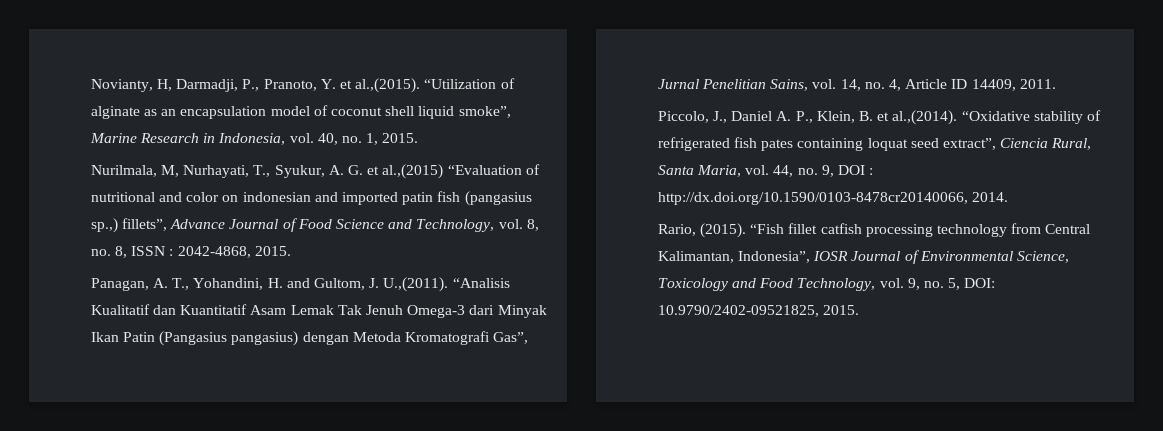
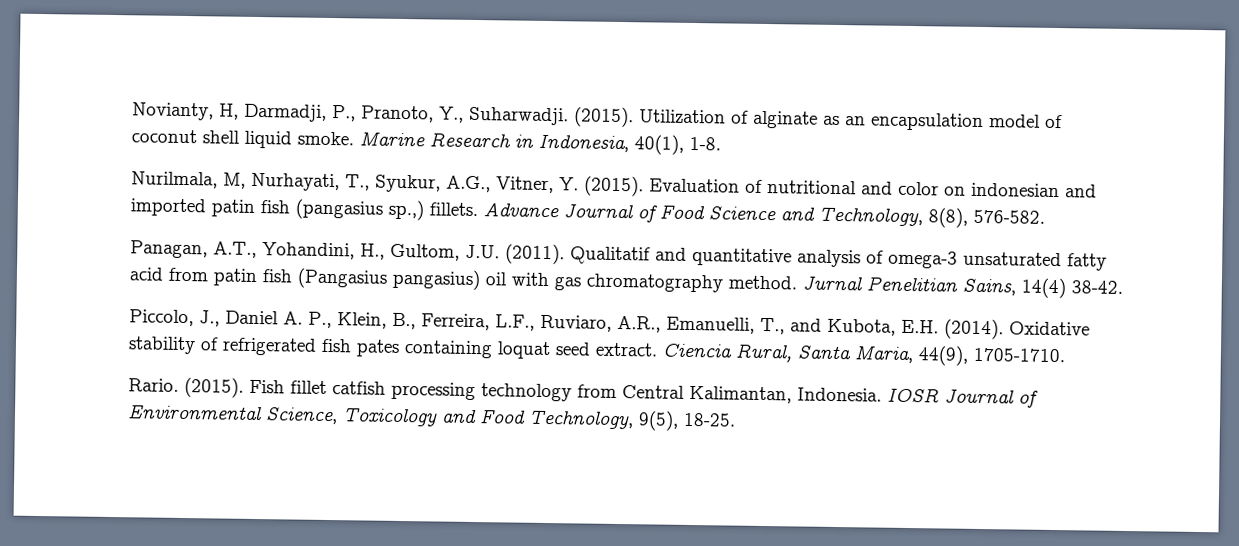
[320,78,497,93] Y. et al.,(2015). “Utilization -> [439,106,727,128] Y., Suharwadji. (2015). Utilization
[458,106,511,118] smoke”, -> [297,131,355,146] smoke.
[289,133,419,145] vol. 40, no. 1, 2015. -> [634,134,722,155] 40(1), 1-8.
[328,164,522,179] A. G. et al.,(2015) “Evaluation -> [446,175,741,197] A.G., Vitner, Y. (2015). Evaluation
[122,218,168,231] fillets”, -> [429,202,479,217] fillets.
[498,219,539,231] [90,246,291,258] [90,277,510,292] [90,304,547,318] [90,331,529,346] [657,79,1056,91] vol. 8, no. 8, ISSN : 2042-4868, 2015. // Panagan, A. T., Yohandini, H. and Gultom, J. U.,(2011). “Analisis Kualitatif dan Kuantitatif Asam Lemak Tak Jenuh Omega-3 dari Minyak Ikan Patin (Pangasius pangasius) dengan Metoda Kromatografi Gas”, Jurnal Penelitian Sains, vol. 14, no. 4, Article ID 14409, 2011. -> [928,207,1046,228] [130,240,1108,271] [129,267,1124,299] 8(8), 576-582. // Panagan, A.T., Yohandini, H., Gultom, J.U. (2011). Qualitatif and quantitative analysis of omega-3 unsaturated fatty acid from patin fish (Pangasius pangasius) oil with gas chromatography method. Jurnal Penelitian Sains, 14(4) 38-42.
[859,110,1030,125] B. et al.,(2014). “Oxidative -> [392,312,1091,340] B., Ferreira, L.F., Ruviaro, A.R., Emanuelli, T., and Kubota, E.H. (2014). Oxidative
[943,138,997,150] extract”, -> [595,342,659,357] extract.
[745,165,874,177] [657,192,1009,205] [657,223,785,238] vol. 44, no. 9, DOI : http://dx.doi.org/10.1590/0103-8478cr20140066, 2014. // Rario, (2015). “Fish -> [918,345,1066,366] [128,377,286,398] 44(9), 1705-1710. // Rario. (2015). Fish
[738,251,811,263] Indonesia”, -> [797,387,883,402] Indonesia.
[879,278,996,290] [657,305,860,317] vol. 9, no. 5, DOI: 10.9790/2402-09521825, 2015. -> [638,410,737,431] 9(5), 18-25.

